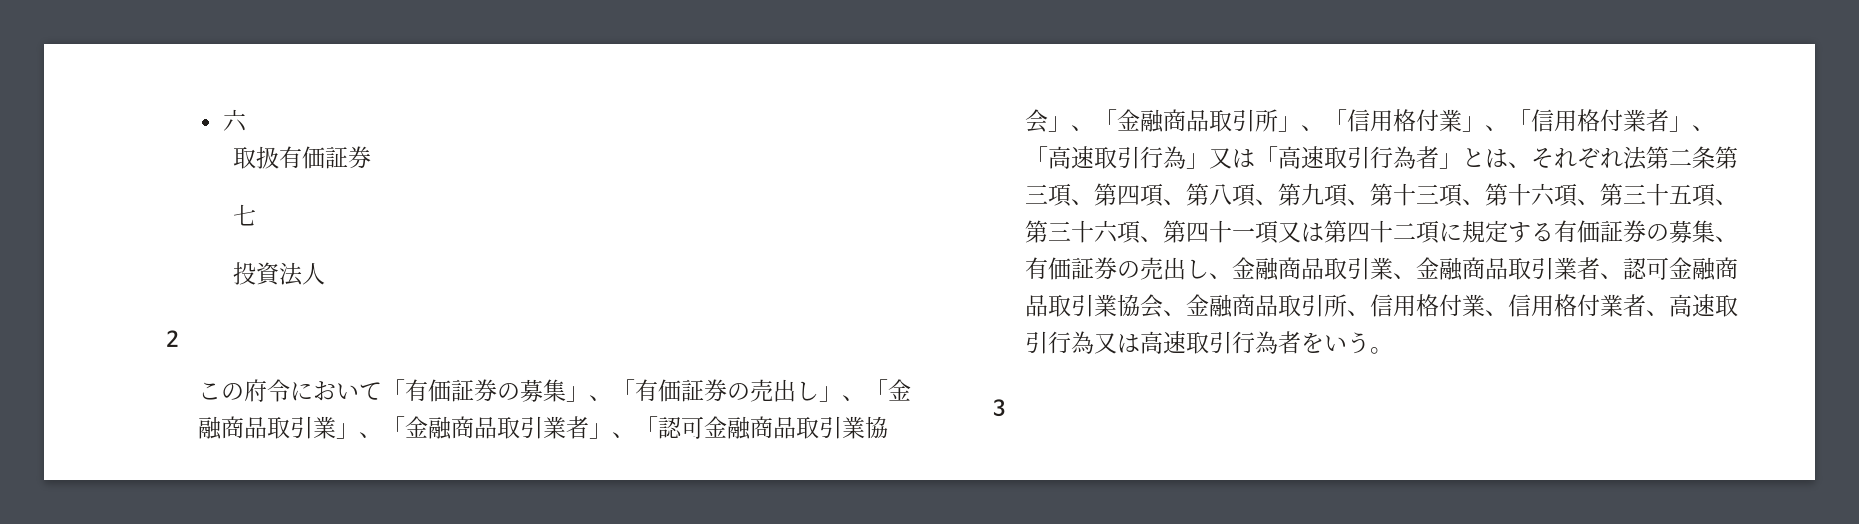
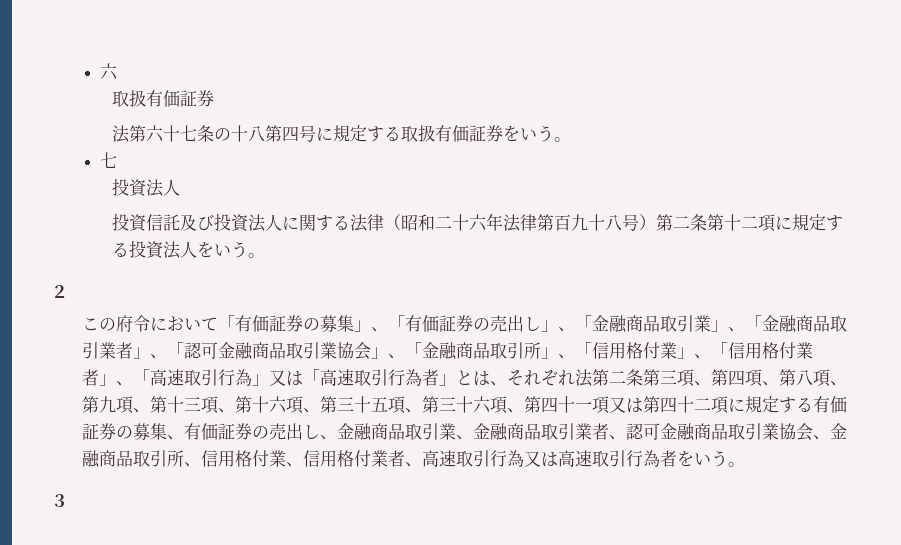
[232,204,256,226] [232,262,325,286] 七 // 投資法人 -> [112,125,572,143] [100,152,118,168] [112,178,181,197] [112,213,844,232] [112,240,266,259] 法第六十七条の十八第四号に規定する取扱有価証券をいう。 // 七 // 投資法人 // 投資信託及び投資法人に関する法律（昭和二十六年法律第百九十八号）第二条第十二項に規定する投資法人をいう。

